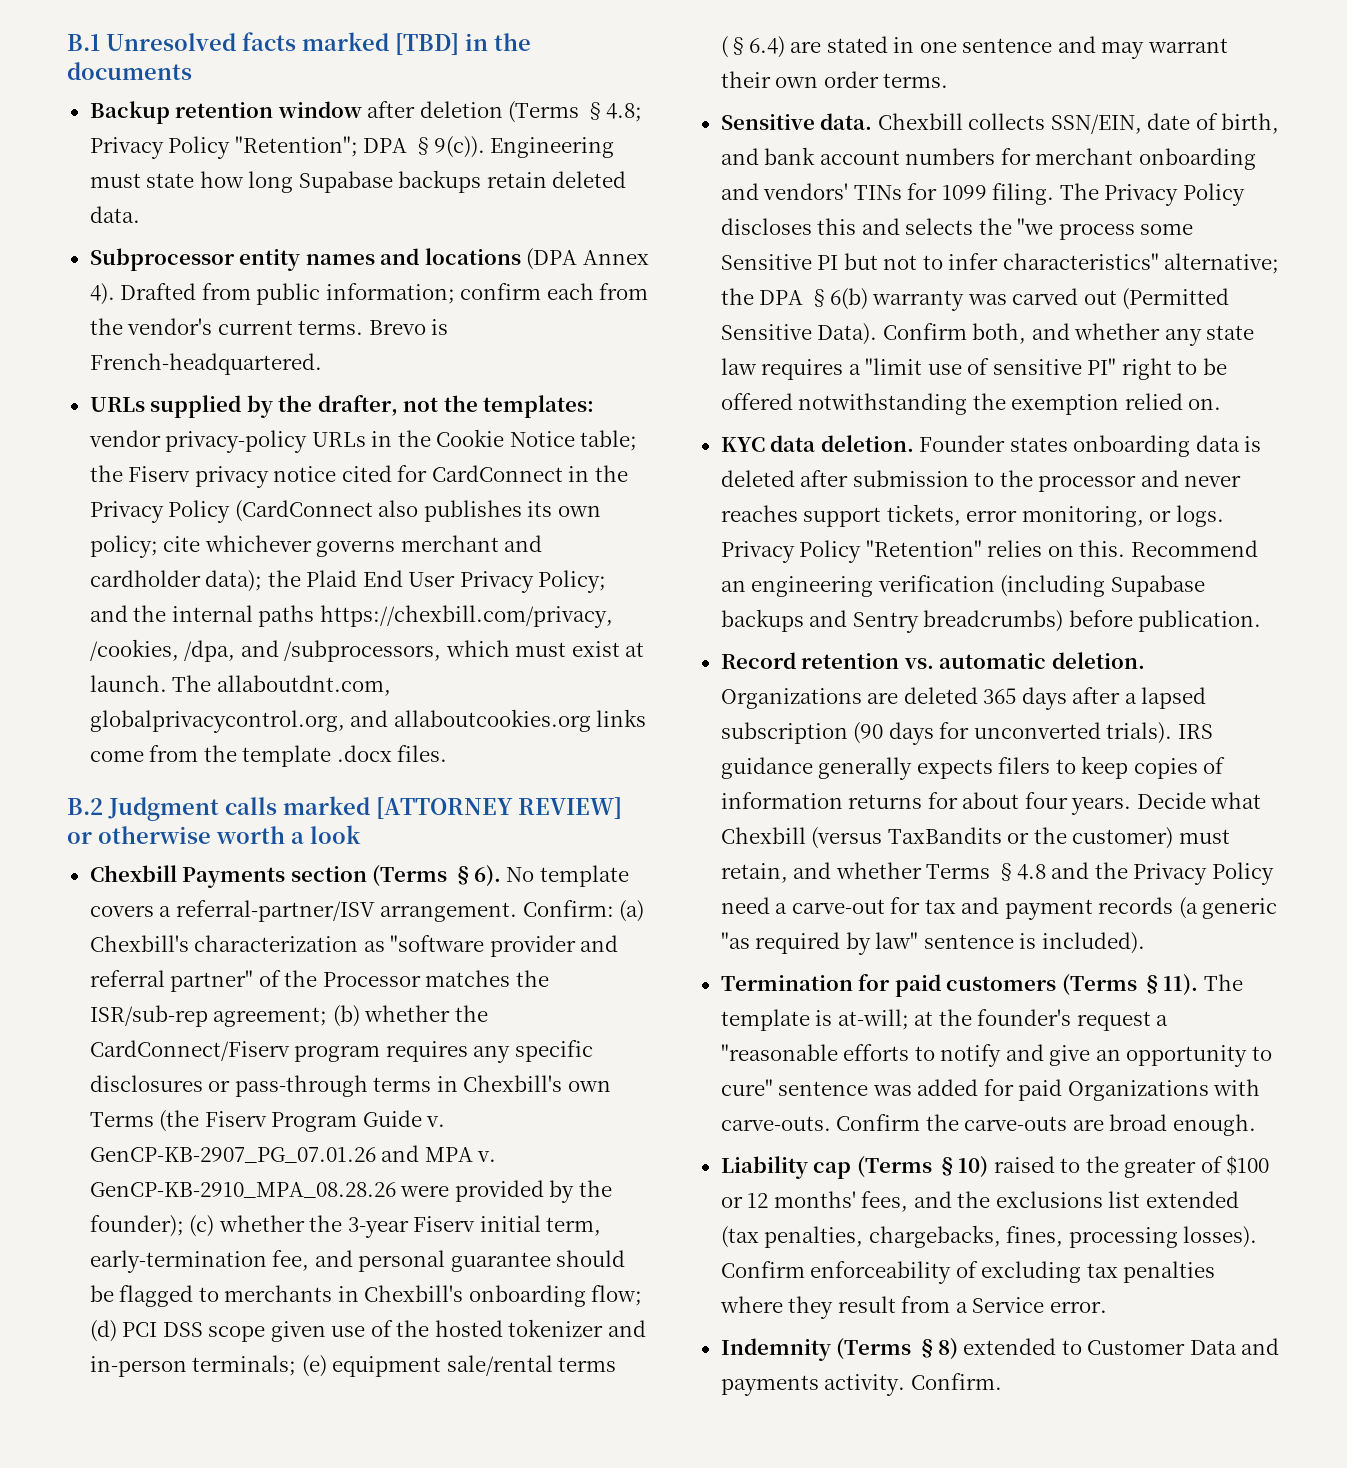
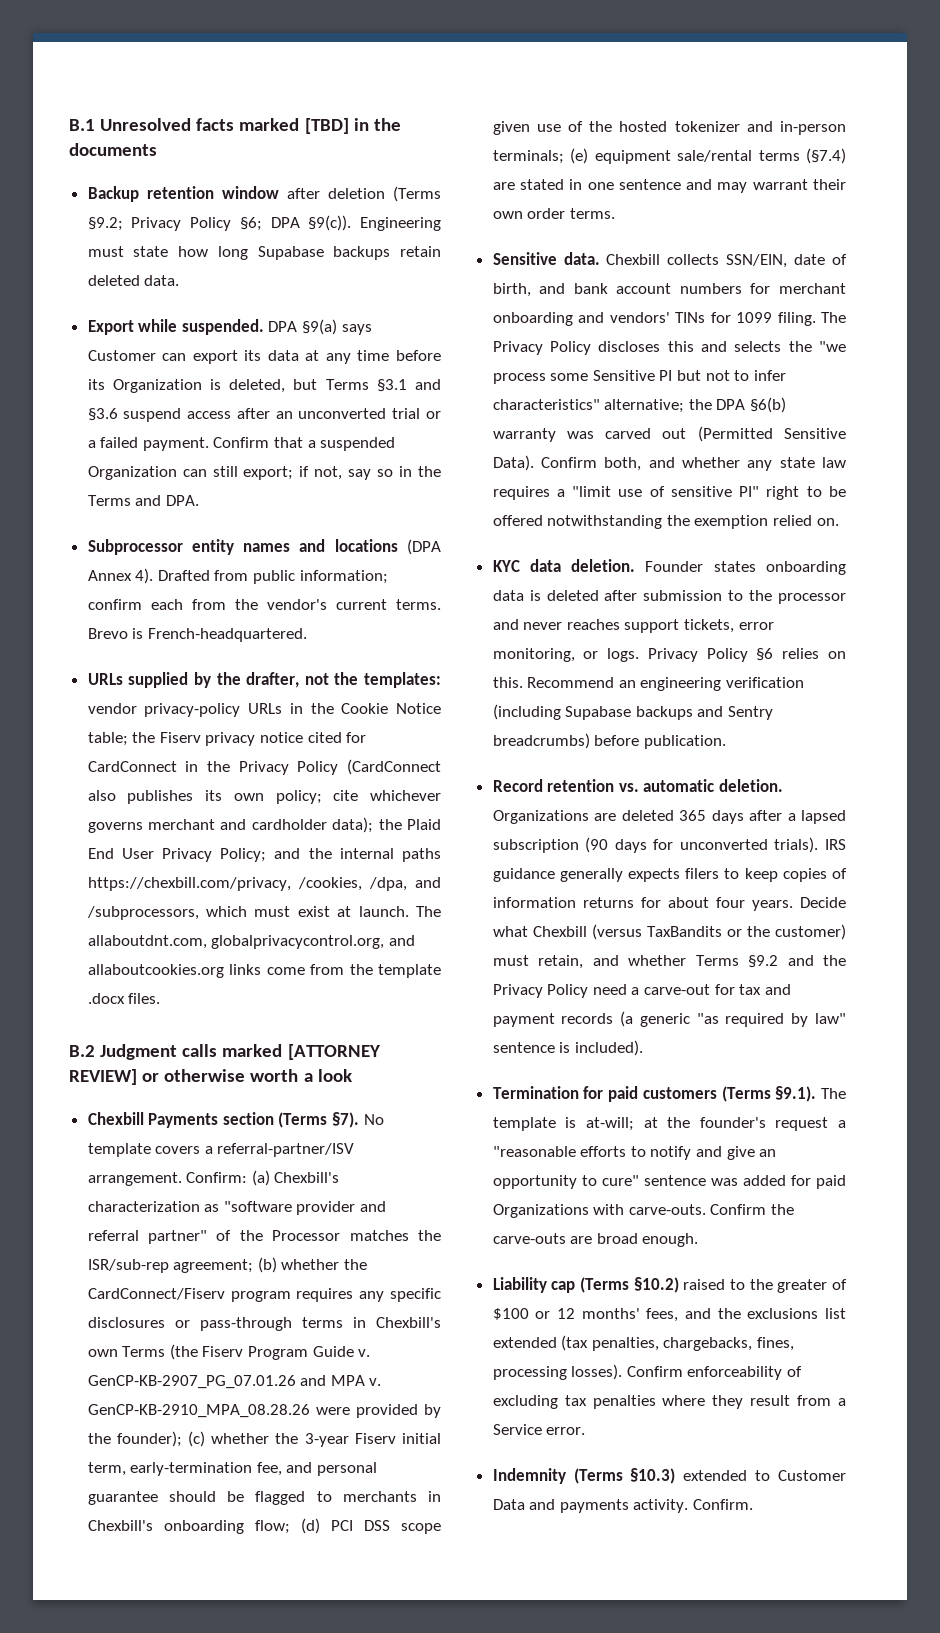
[584,102,642,122] [89,136,358,159] §4.8; Privacy Policy "Retention"; -> [87,217,262,231] §9.2; Privacy Policy §6;
(140, 214) none -> [87,319,372,335] [87,350,441,364] [87,379,442,393] [87,408,442,422] [87,437,396,451] [87,466,441,480] [87,495,199,506] // Export while suspended. DPA §9(a) says Customer can export its data at any time before its Organization is deleted, but Terms §3.1 and §3.6 suspend access after an unconverted trial or a failed payment. Confirm that a suspended Organization can still export; if not, say so in the Terms and DPA.
[452,865,501,887] §6). -> [332,1112,360,1128] §7).
[720,36,785,58] (§6.4) -> [806,148,846,164] (§7.4)
[865,540,982,557] "Retention" -> [756,648,774,661] §6
[995,863,1046,881] §4.8 -> [748,955,779,968] §9.2
[1142,974,1199,996] §11). -> [775,1086,817,1102] §9.1).
[937,1156,989,1178] §10) -> [633,1277,679,1293] §10.2)
[916,1338,958,1360] §8) -> [630,1468,676,1484] §10.3)

